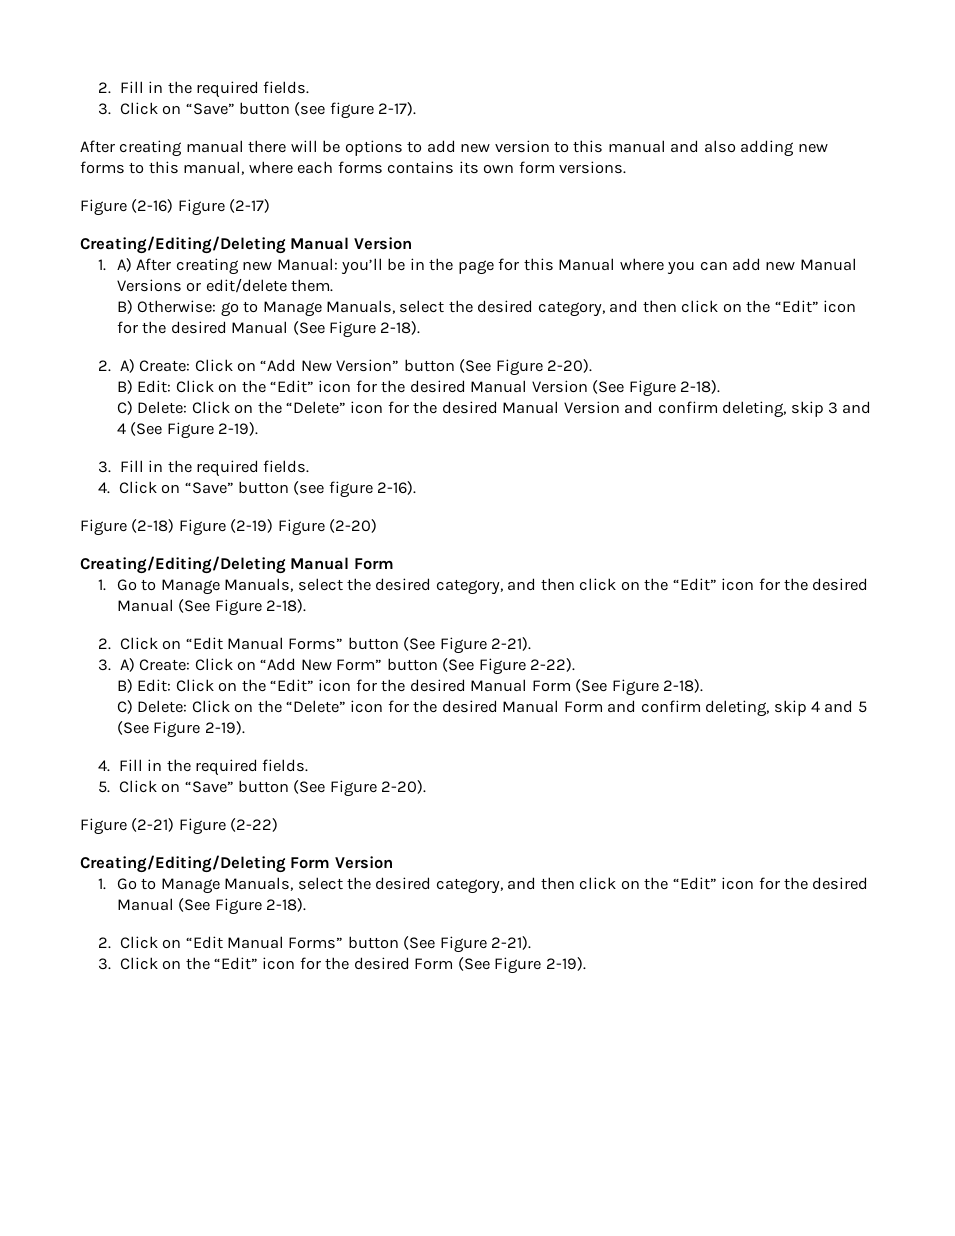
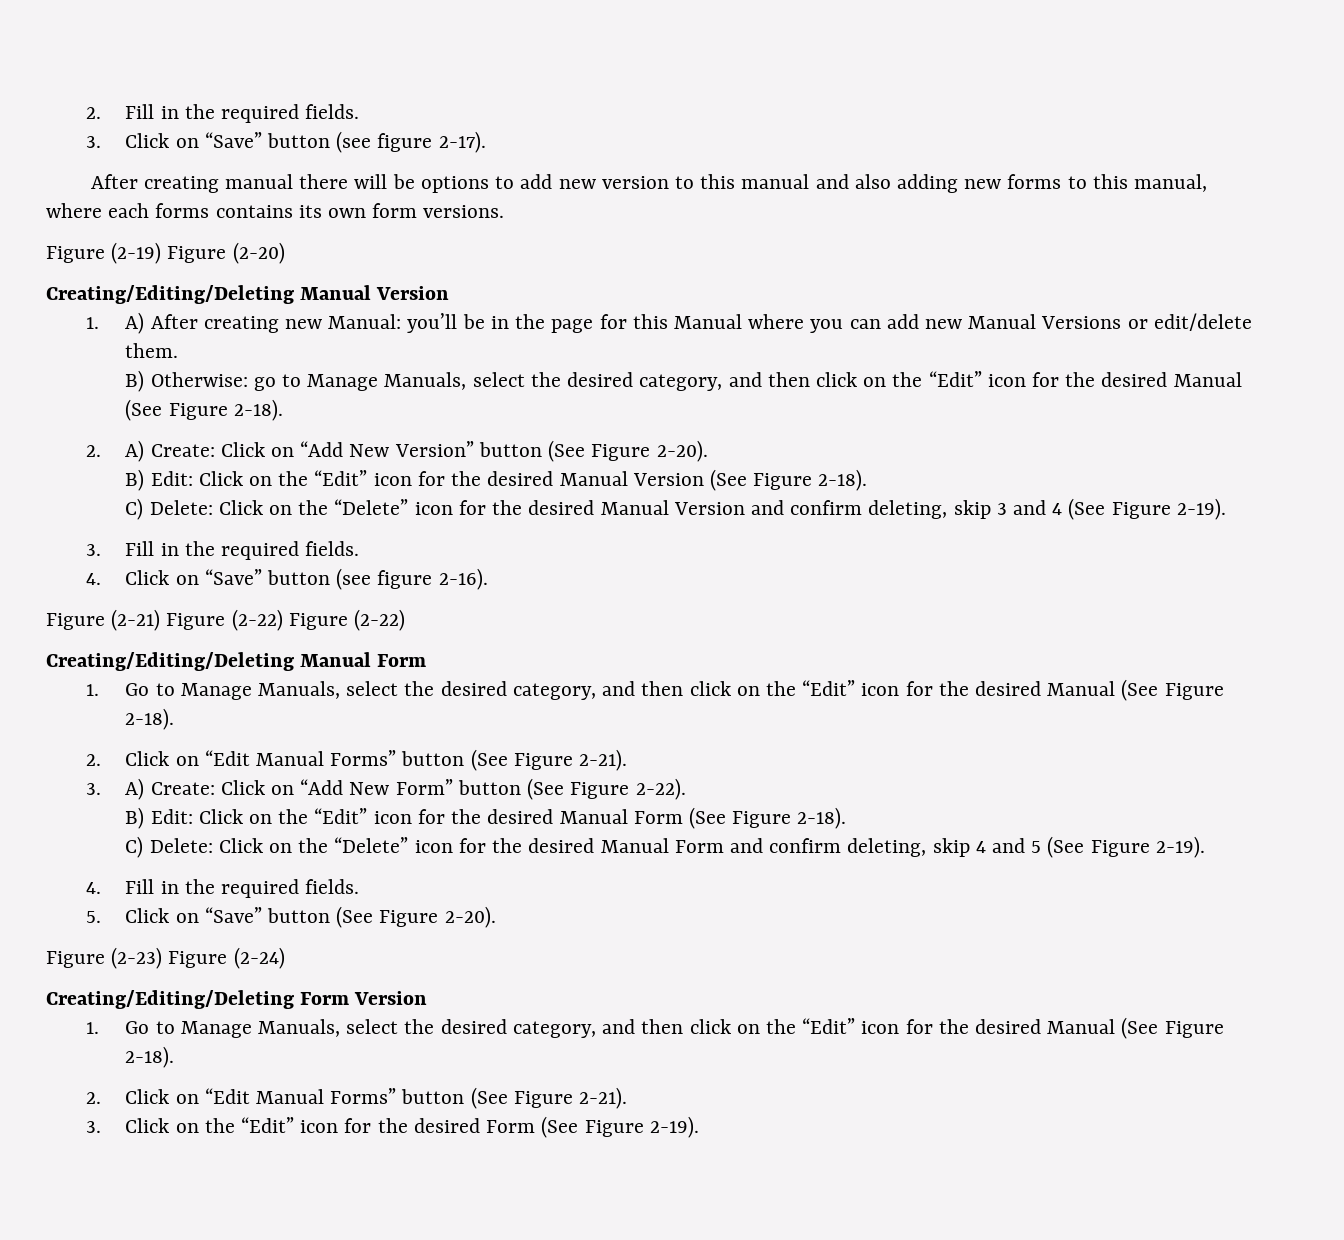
[131,199,271,216] (2-16) Figure (2-17) -> [111,242,285,264] (2-19) Figure (2-20)
[131,519,378,536] (2-18) Figure (2-19) Figure (2-20) -> [111,609,406,631] (2-21) Figure (2-22) Figure (2-22)
[131,818,279,835] (2-21) Figure (2-22) -> [111,947,285,969] (2-23) Figure (2-24)

